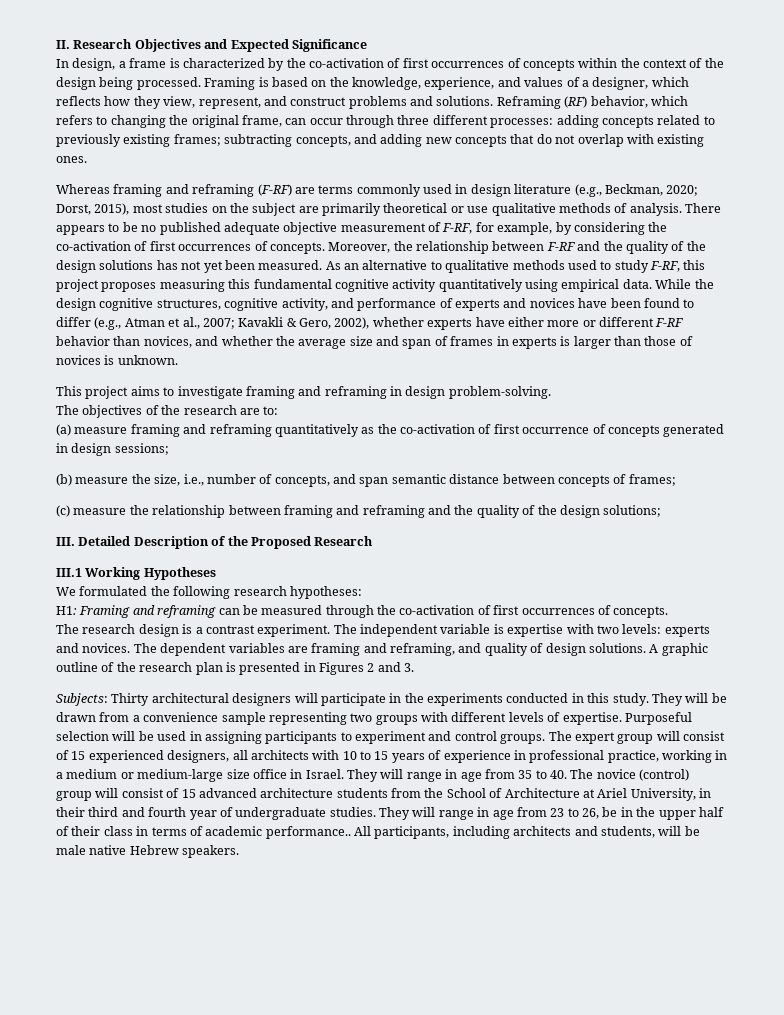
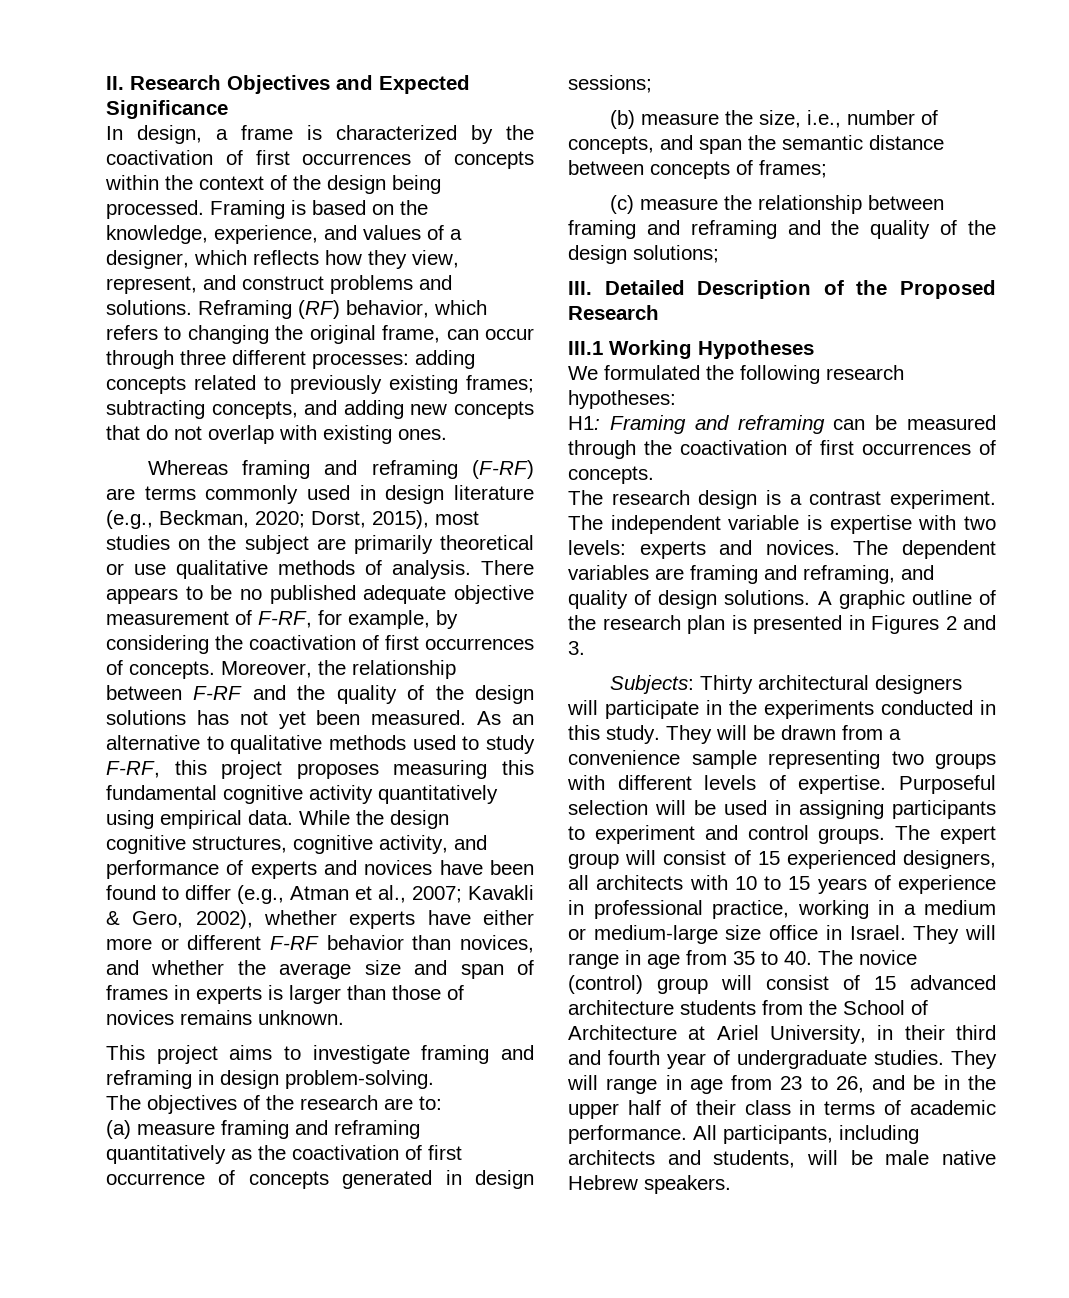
[309,58,384,68] co-activation -> [106,150,213,165] coactivation
[56,241,131,251] co-activation -> [249,635,356,650] coactivation
[104,355,115,365] is -> [180,1010,252,1025] remains
[400,424,475,434] co-activation -> [292,1145,399,1160] coactivation
(389, 482) none -> [748,135,776,150] the
[399,605,475,615] co-activation -> [680,440,787,455] coactivation
(599, 813) none -> [872,1075,906,1090] and
[265,826,351,839] performance.. -> [568,1125,687,1144] performance.

